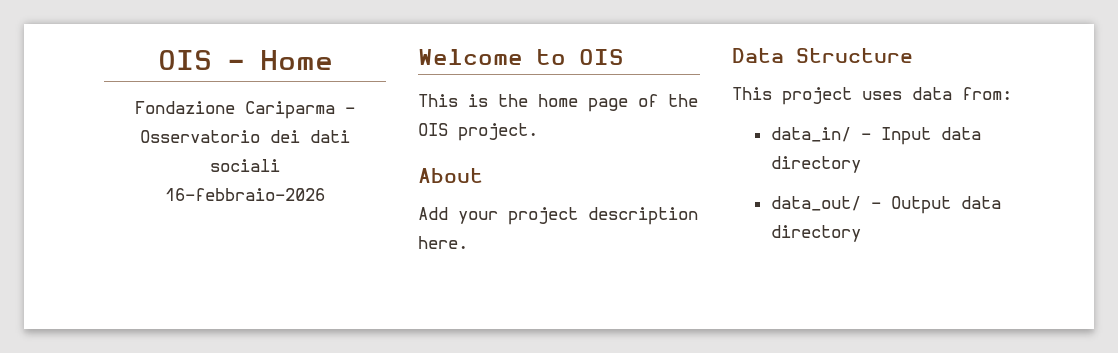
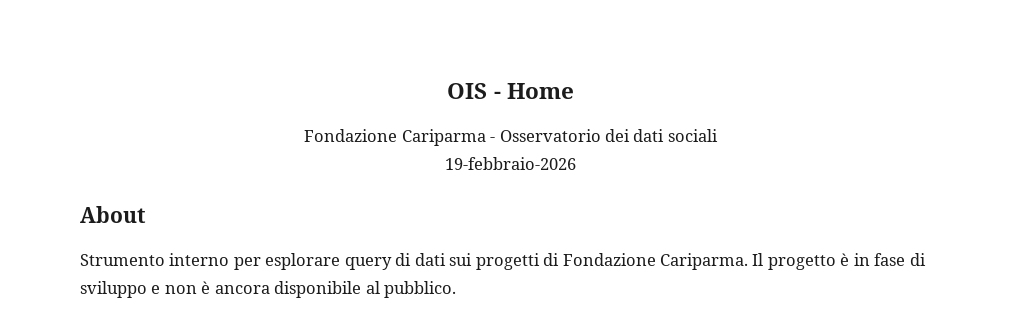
[165,188,325,201] [418,49,624,65] [418,94,698,112] [418,123,538,141] [418,168,483,183] [418,207,698,225] [418,236,468,249] [732,48,913,63] [732,87,1012,105] [770,127,981,145] [770,156,861,173] [770,196,1001,214] [770,225,861,242] 16-febbraio-2026 // Welcome to OIS // This is the home page of the OIS project. // About // Add your project description here. // Data Structure // This project uses data from: // data_in/ - Input data directory // data_out/ - Output data directory -> [445,157,576,170] [80,206,146,223] [80,253,926,270] [80,281,457,298] 19-febbraio-2026 // About // Strumento interno per esplorare query di dati sui progetti di Fondazione Cariparma. Il progetto è in fase di sviluppo e non è ancora disponibile al pubblico.

